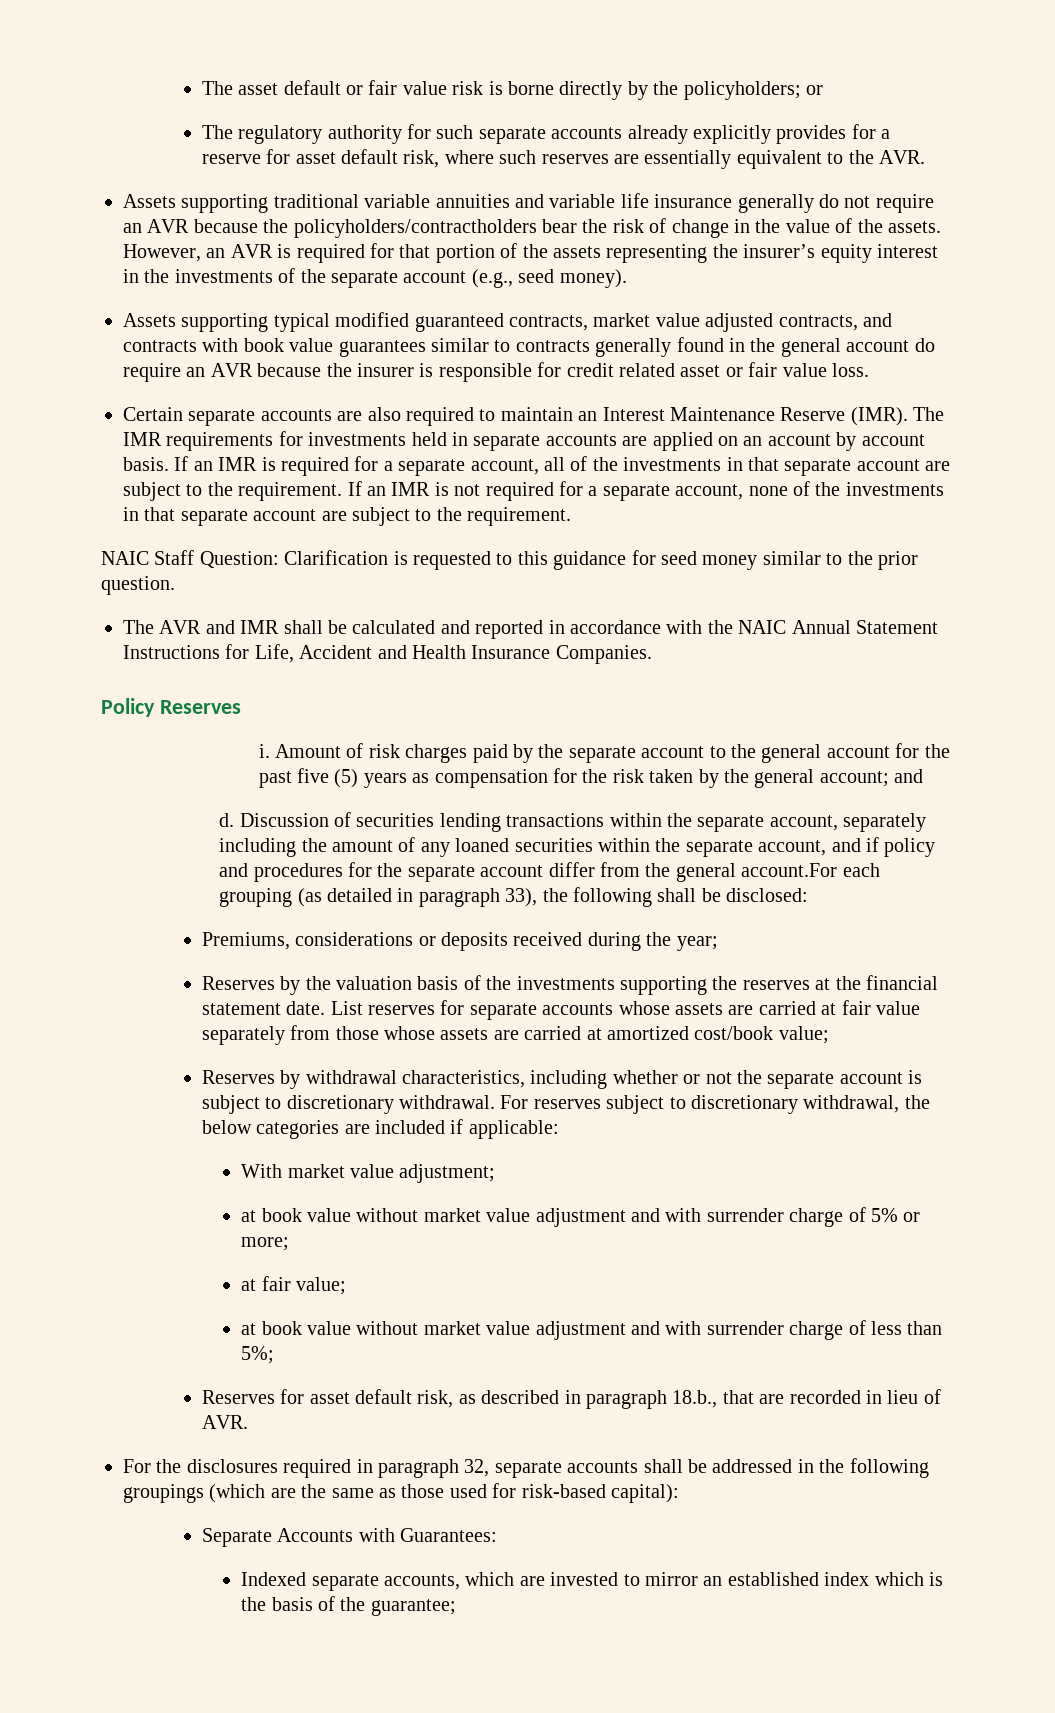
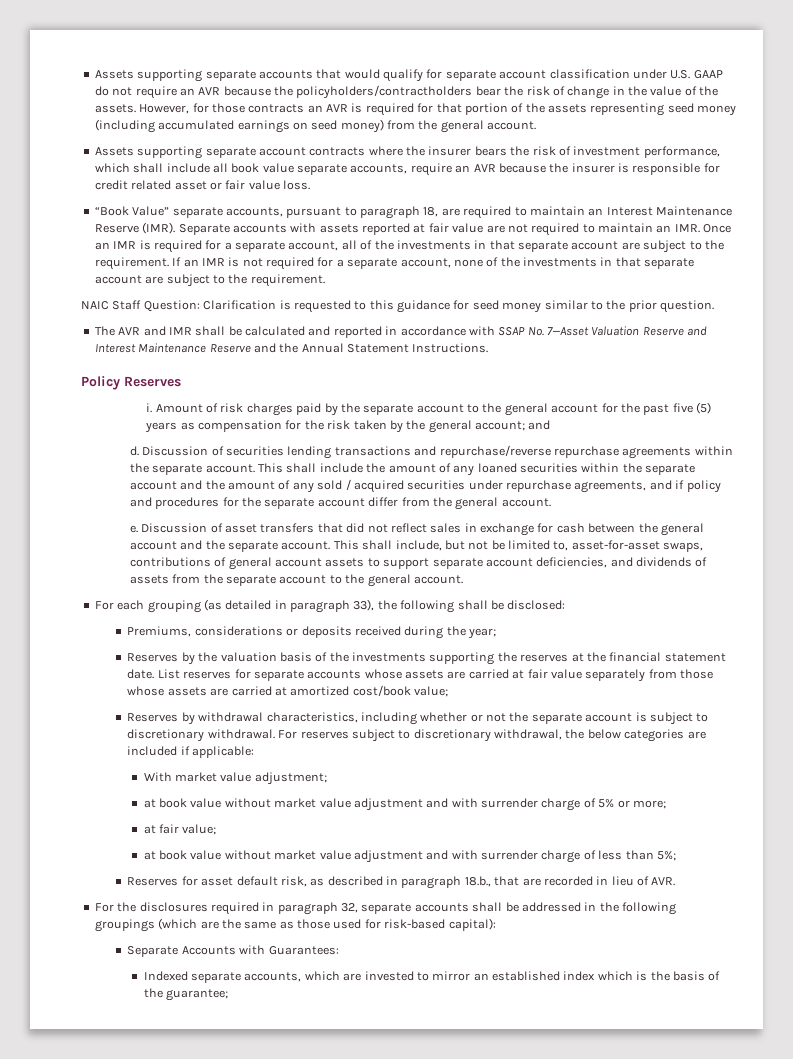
[201,80,823,100] [201,124,891,144] [201,149,925,169] [123,193,814,213] The asset default or fair value risk is borne directly by the policyholders; or // The regulatory authority for such separate accounts already explicitly provides for a reserve for asset default risk, where such reserves are essentially equivalent to the AVR. // Assets supporting traditional variable annuities and variable life insurance generally -> [94,69,723,82] Assets supporting separate accounts that would qualify for separate account classification under U.S. GAAP
(201, 253) none -> [192,103,305,113] for those contracts
[712,244,938,263] [123,268,627,288] [123,312,892,332] [123,337,935,357] the insurer’s equity interest in the investments of the separate account (e.g., seed money). // Assets supporting typical modified guaranteed contracts, market value adjusted contracts, and contracts with book value guarantees similar to contracts generally found in the general account do -> [667,103,737,116] [94,119,537,133] [94,146,720,159] [94,163,408,175] seed money (including accumulated earnings on seed money) from the general account. // Assets supporting separate account contracts where the insurer bears the risk of investment performance, which shall include all book value separate accounts,
[123,407,401,426] Certain separate accounts are also -> [94,206,460,219] “Book Value” separate accounts, pursuant to paragraph 18, are
[913,407,945,421] [123,431,925,451] [123,456,189,471] The IMR requirements for investments held in separate accounts are applied on an account by account basis. If -> [178,223,732,236] Separate accounts with assets reported at fair value are not required to maintain an IMR. Once
[707,620,938,634] [123,644,652,664] the NAIC Annual Statement Instructions for Life, Accident and Health Insurance Companies. -> [498,326,708,336] [94,343,489,353] SSAP No. 7—Asset Valuation Reserve and Interest Maintenance Reserve and the Annual Statement Instructions.
[609,813,927,832] [219,838,297,857] within the separate account, separately including -> [414,445,733,459] [129,463,363,475] and repurchase/reverse repurchase agreements within the separate account. This shall include
[758,840,827,856] account, -> [129,479,647,493] account and the amount of any sold / acquired securities under repurchase agreements,
[741,863,838,877] account.For -> [501,498,551,507] [129,523,704,536] [129,540,704,552] [129,557,708,570] [129,574,463,587] [94,601,114,610] account. // e. Discussion of asset transfers that did not reflect sales in exchange for cash between the general account and the separate account. This shall include, but not be limited to, asset-for-asset swaps, contributions of general account assets to support separate account deficiencies, and dividends of assets from the separate account to the general account. // For

